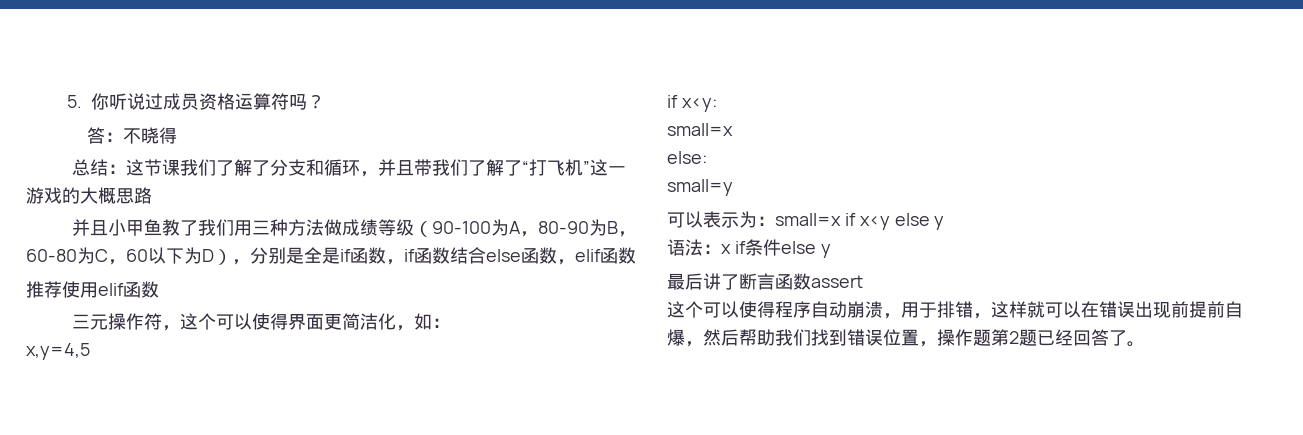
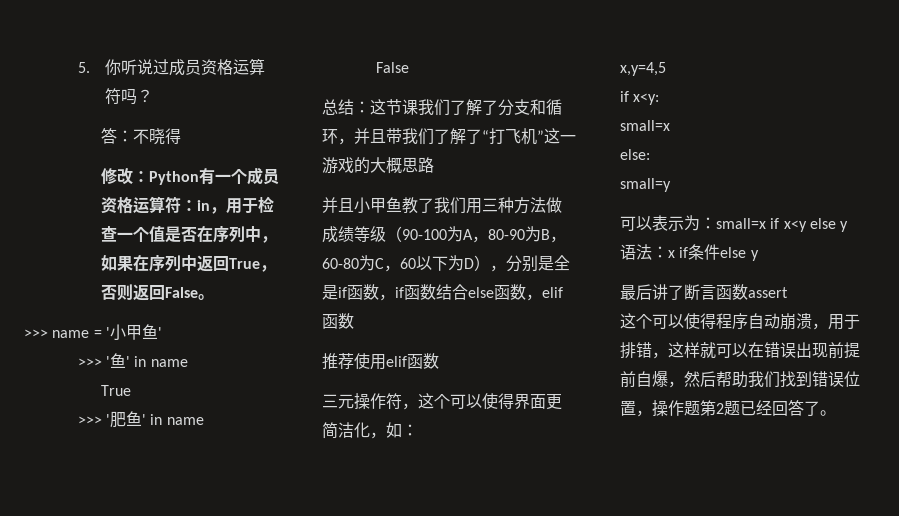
(177, 135) none -> [100,167,279,185] [100,196,274,214] [100,225,277,243] [100,254,276,272] [100,284,214,301] [24,324,162,341] [77,353,188,368] [100,385,131,396] [77,411,204,428] [375,62,409,73] // 修改：Python有一个成员资格运算符：in，用于检查一个值是否在序列中，如果在序列中返回True，否则返回False。 // >>> name = '小甲鱼' // >>> '鱼' in name // True // >>> '肥鱼' in name // False

